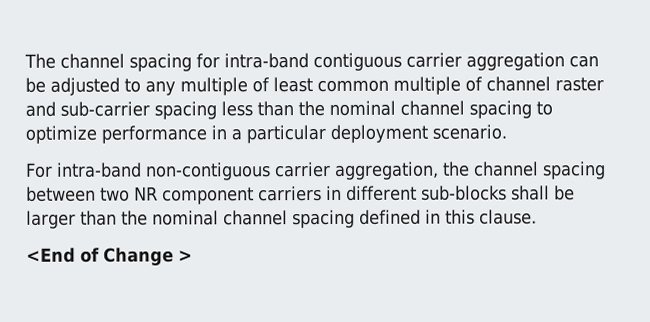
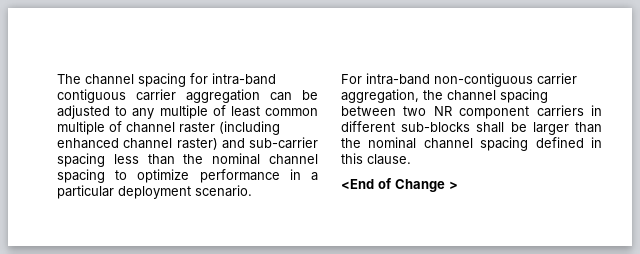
(604, 84) none -> [219,121,280,135] [57,138,218,150] (including enhanced channel raster)

